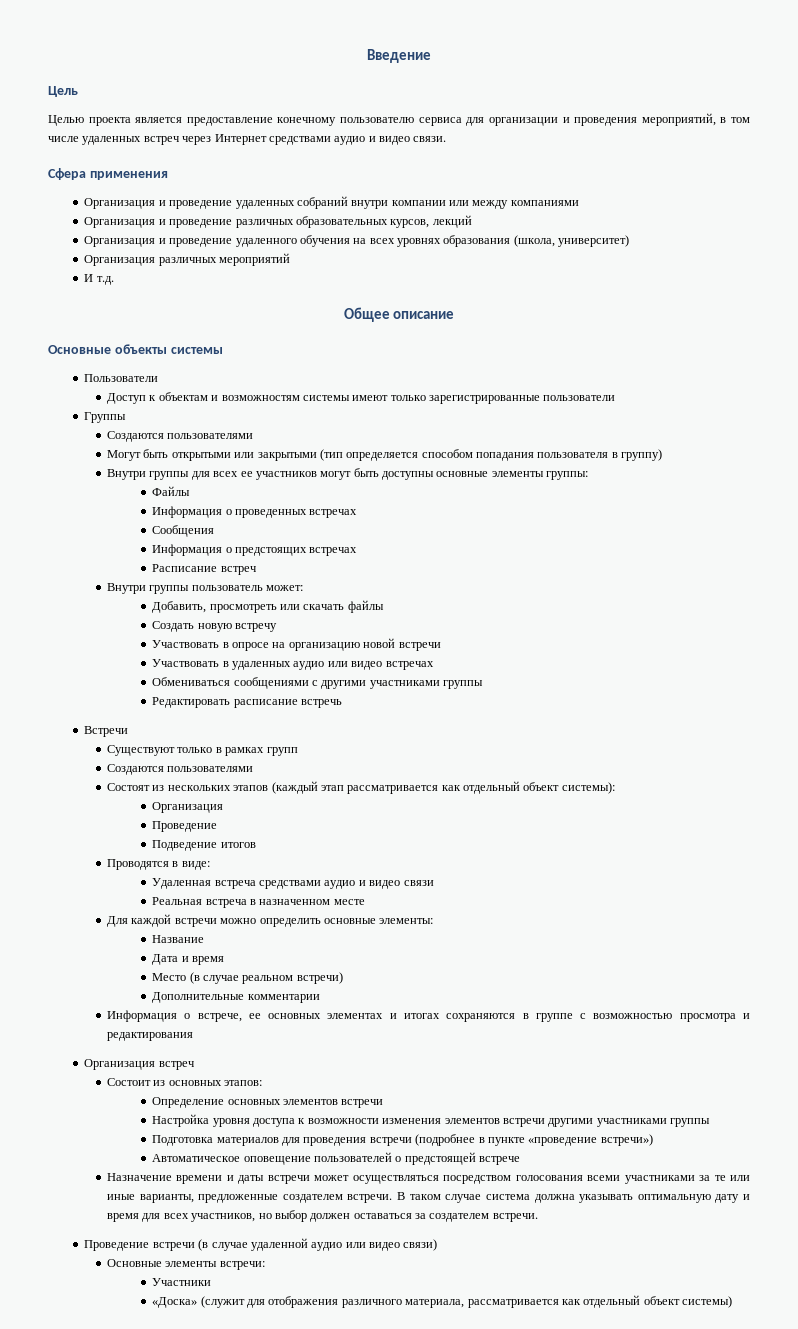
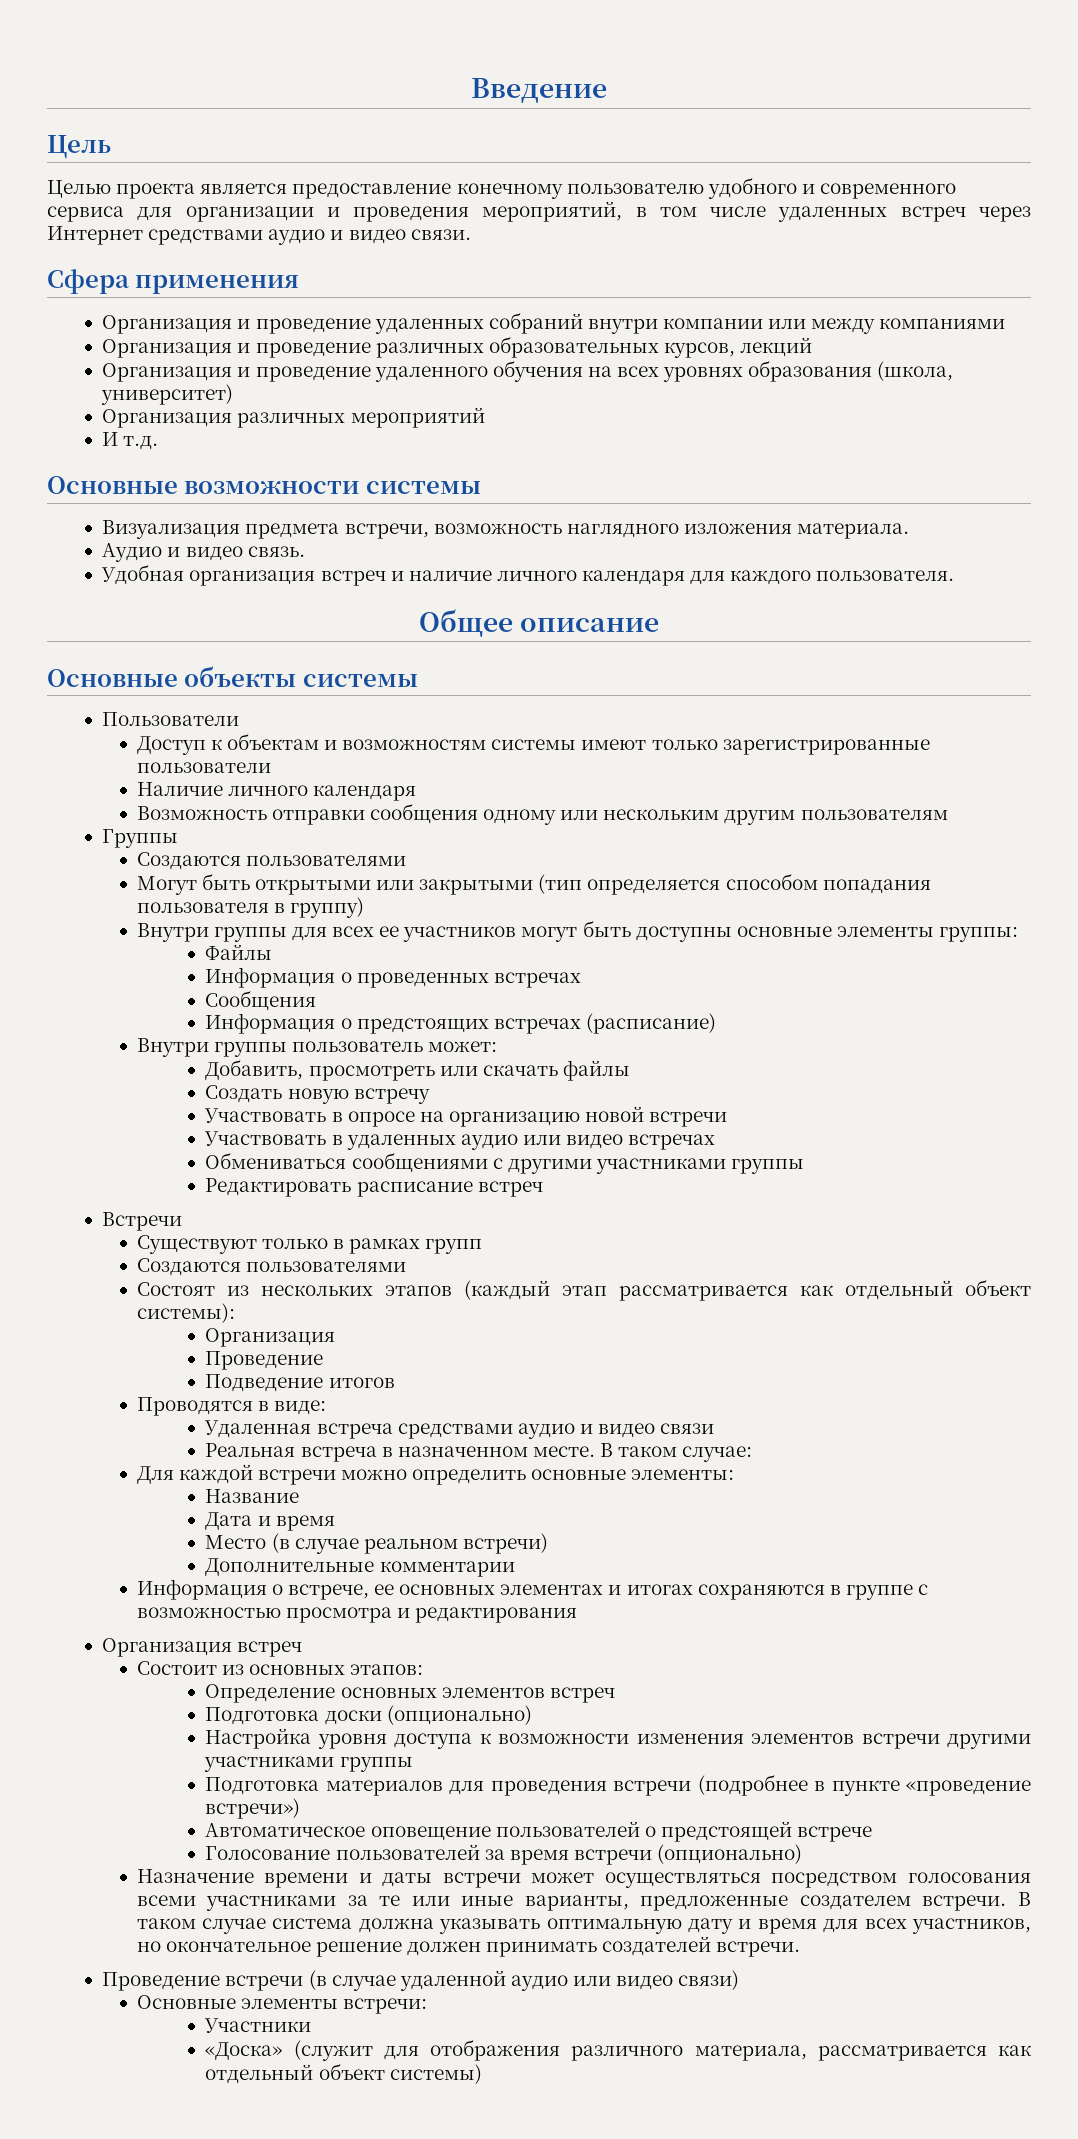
(415, 120) none -> [707,177,957,199] удобного и современного
(114, 280) none -> [47,476,481,494] [102,520,910,539] [102,543,305,562] [101,564,955,586] // Основные возможности системы // Визуализация предмета встречи, возможность наглядного изложения материала. // Аудио и видео связь. // Удобная организация встреч и наличие личного календаря для каждого пользователя.
(616, 398) none -> [136,782,416,801] [136,803,948,825] // Наличие личного календаря // Возможность отправки сообщения одному или нескольким другим пользователям
[152,564,256,575] // Расписание встреч -> [585,1013,716,1034] (расписание)
[301,699,343,708] встречь -> [477,1181,543,1197] встреч
[333,899,365,905] месте -> [532,1443,753,1462] месте. В таком случае:
[341,1099,384,1108] встречи -> [549,1687,615,1703] [205,1705,532,1725] встреч // Подготовка доски (опционально)
(521, 1160) none -> [205,1844,803,1865] // Голосование пользователей за время встречи (опционально)
[274,1210,490,1222] выбор должен оставаться за создателем -> [165,1936,712,1957] окончательное решение должен принимать создателей

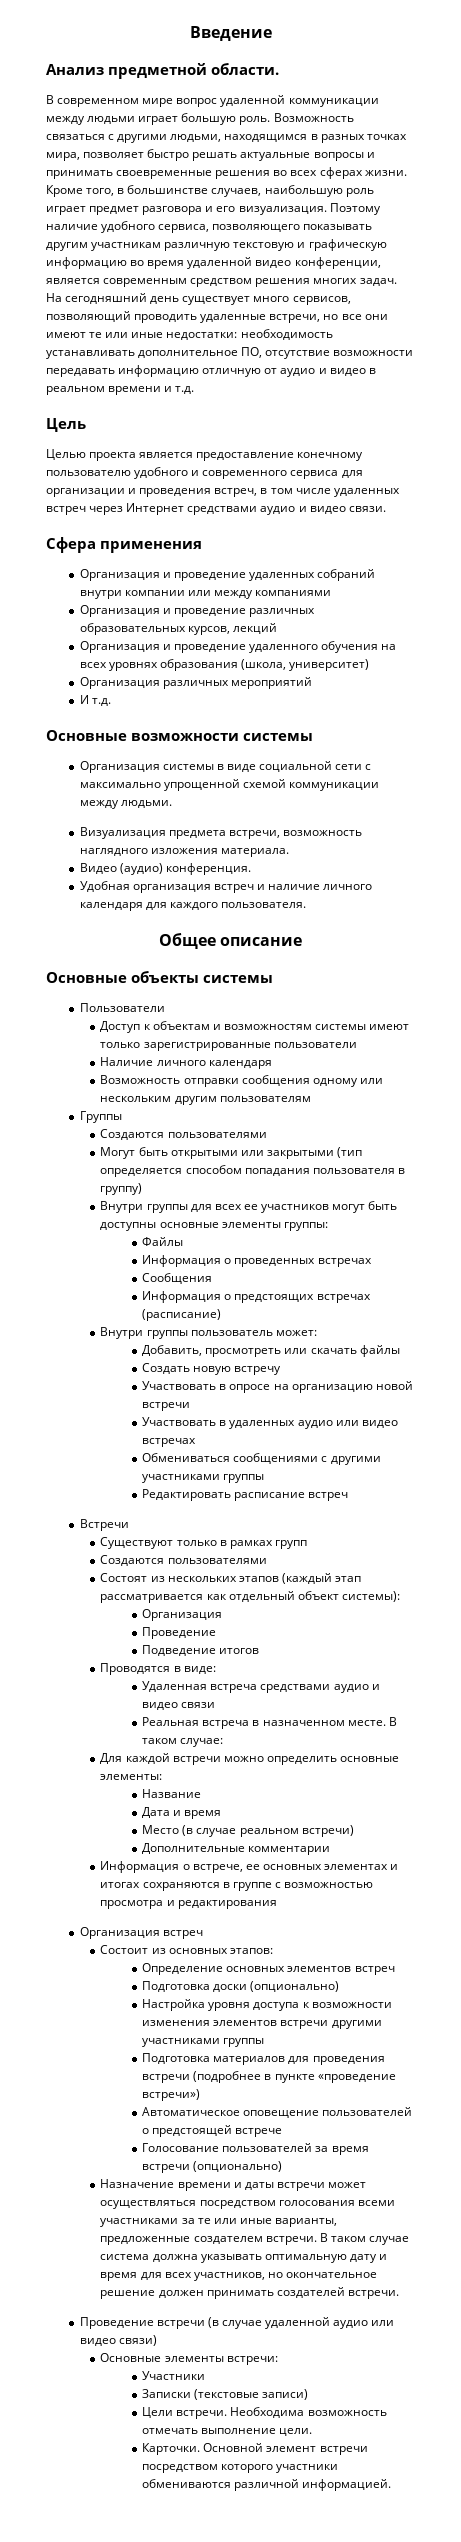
(607, 90) none -> [46,63,279,79] [46,95,379,107] [46,113,354,125] [46,134,407,143] [46,149,375,161] [46,167,407,179] [46,185,374,197] [46,203,381,215] [46,221,373,233] [46,239,387,251] [46,257,381,269] [46,278,397,287] [46,293,351,305] [46,311,388,323] [46,329,333,340] [46,347,414,359] [46,365,376,377] [46,386,195,395] // Анализ предметной области. // В современном мире вопрос удаленной коммуникации между людьми играет большую роль. Возможность связаться с другими людьми, находящимся в разных точках мира, позволяет быстро решать актуальные вопросы и принимать своевременные решения во всех сферах жизни. Кроме того, в большинстве случаев, наибольшую роль играет предмет разговора и его визуализация. Поэтому наличие удобного сервиса, позволяющего показывать другим участникам различную текстовую и графическую информацию во время удаленной видео конференции, является современным средством решения многих задач. На сегодняшний день существует много сервисов, позволяющий проводить удаленные встречи, но все они имеют те или иные недостатки: необходимость устанавливать дополнительное ПО, отсутствие возможности передавать информацию отличную от аудио и видео в реальном времени и т.д.
[482,201,623,222] мероприятий, -> [214,488,258,497] встреч,
(481, 487) none -> [79,761,372,773] [79,779,379,791] [79,800,172,809] // Организация системы в виде социальной сети с максимально упрощенной схемой коммуникации между людьми.
[102,543,305,562] Аудио и видео связь. -> [79,863,251,875] Видео (аудио) конференция.
[205,2039,1032,2061] [205,2063,482,2084] «Доска» (служит для отображения различного материала, рассматривается как отдельный объект системы) -> [142,2389,309,2400] [142,2407,387,2419] [142,2428,313,2436] [142,2443,368,2455] [142,2464,339,2473] [142,2479,392,2491] Записки (текстовые записи) // Цели встречи. Необходима возможность отмечать выполнение цели. // Карточки. Основной элемент встречи посредством которого участники обмениваются различной информацией.

